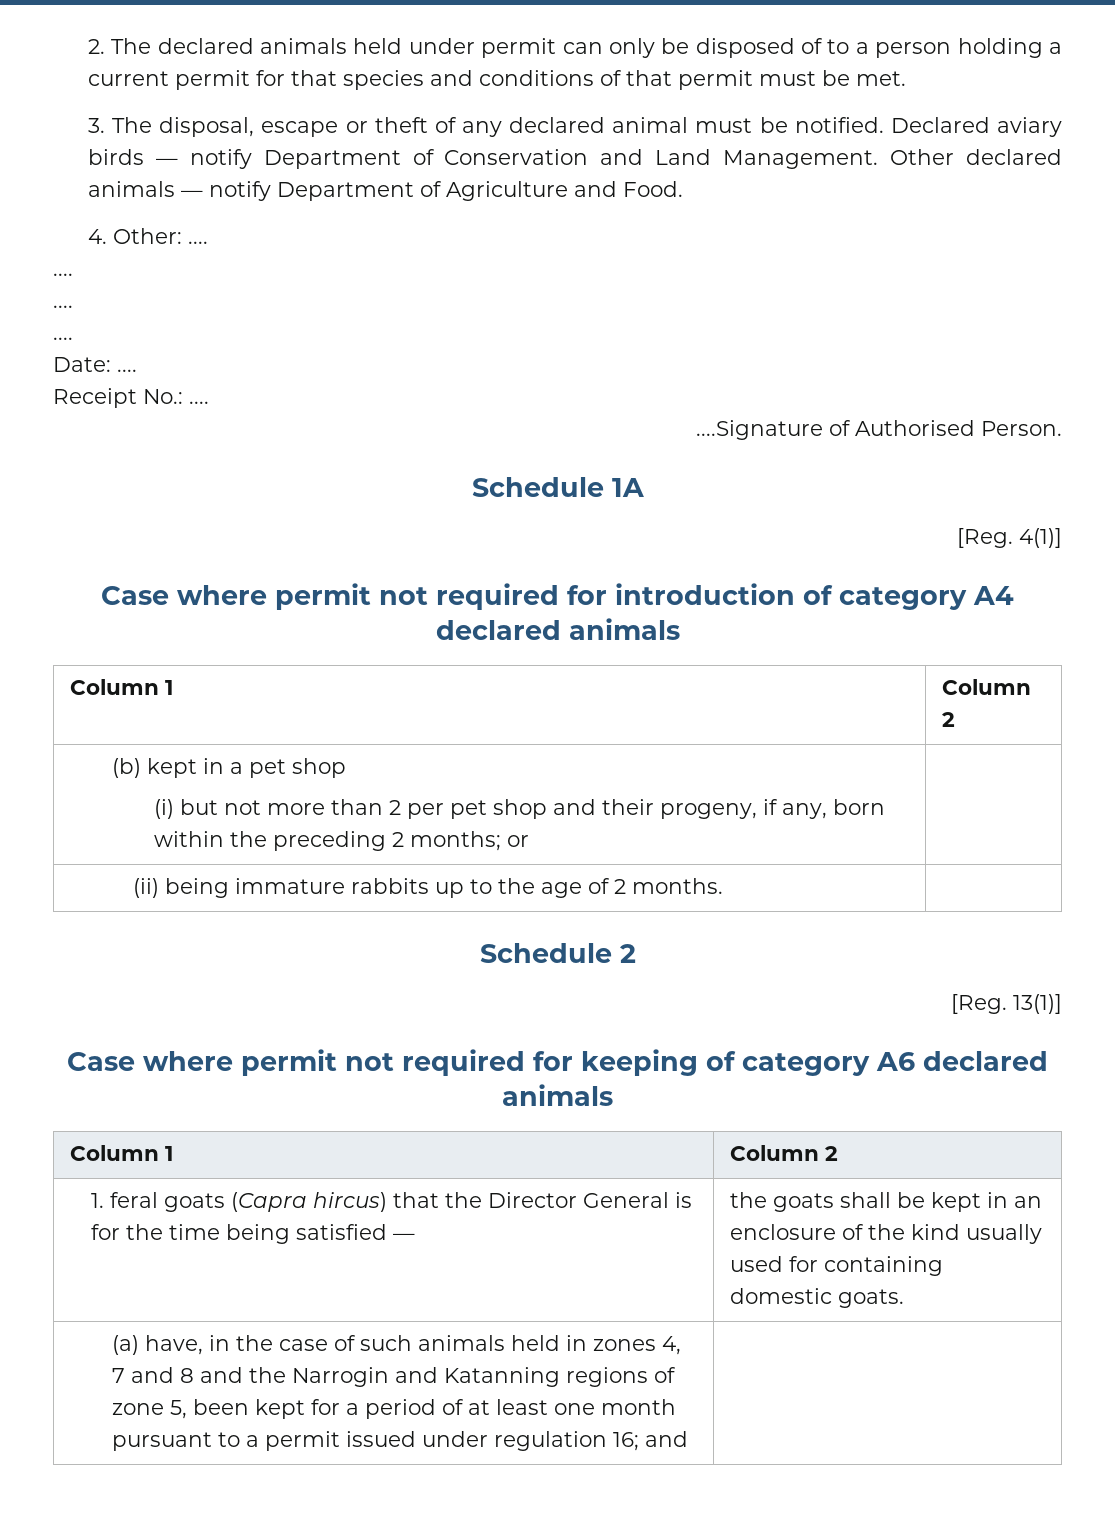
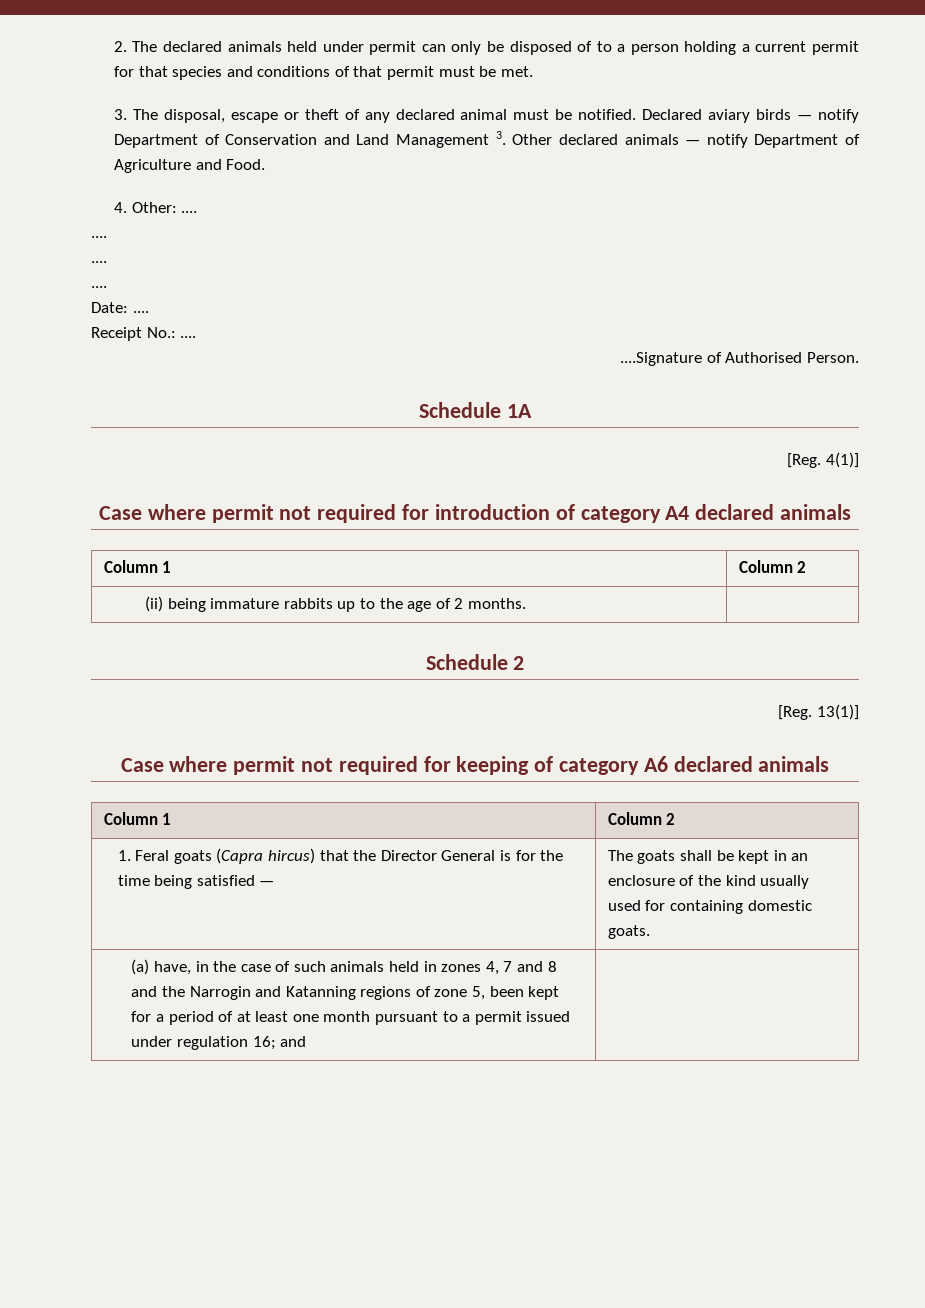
[723,150,879,169] Management. -> [396,131,506,148] Management 3.
[111,758,346,778] [153,799,885,819] [153,831,529,851] // (b) kept in a pet shop // (i) but not more than 2 per pet shop and their progeny, if any, born within the preceding 2 months; or | -> (807, 567) none
[109,1192,158,1208] feral -> [135,850,170,861] Feral
[729,1192,767,1208] the -> [607,850,633,861] The

